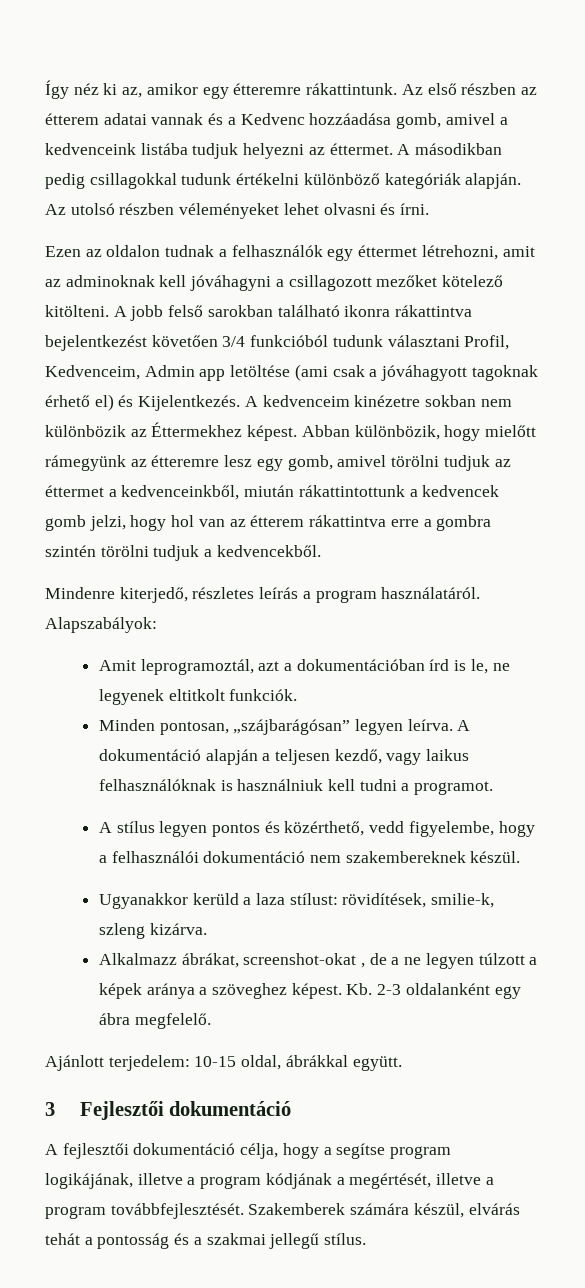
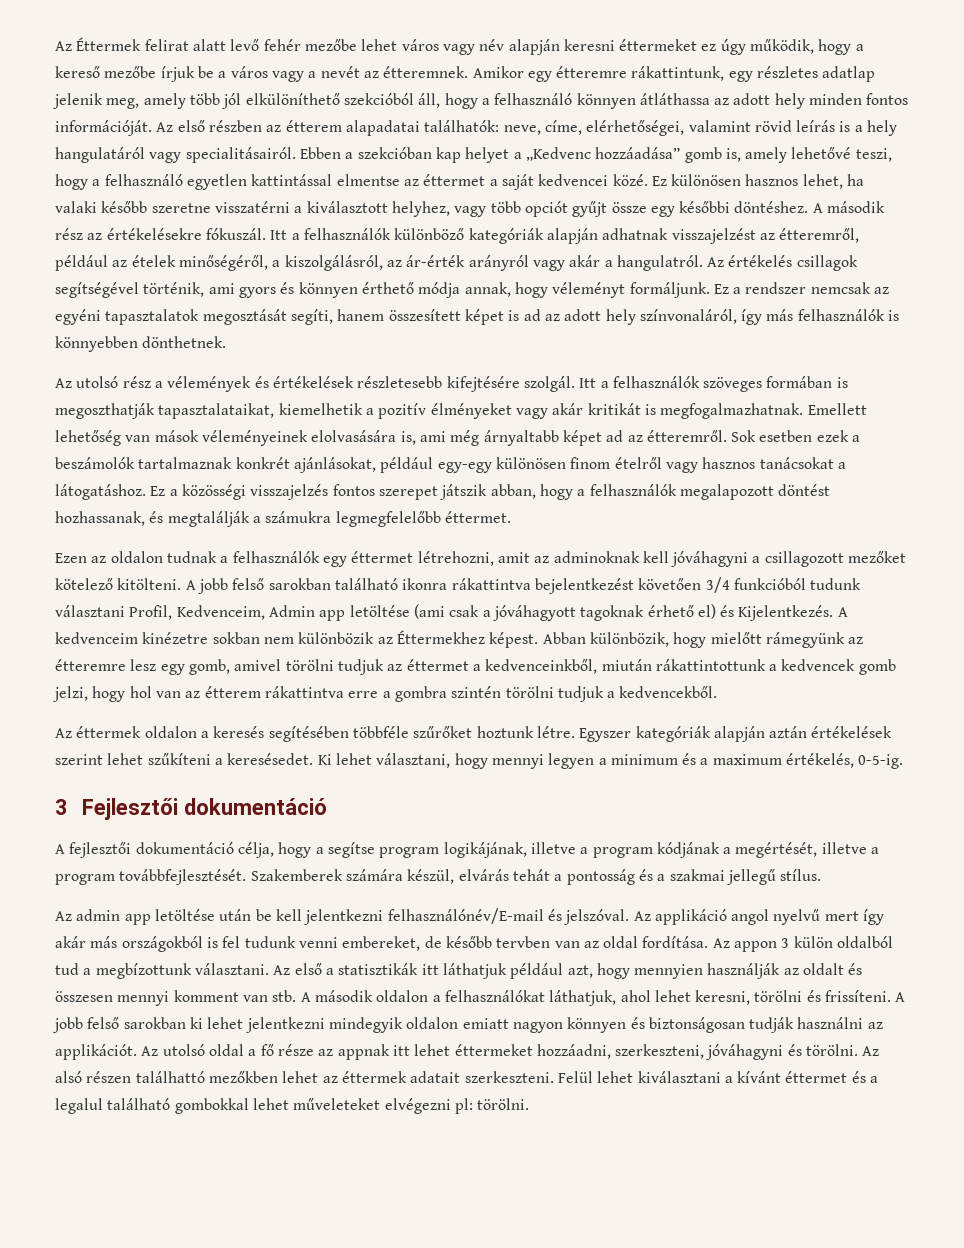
[45,80,398,99] Így néz ki az, amikor egy étteremre rákattintunk. -> [55,37,864,55] [55,66,876,82] [53,93,909,109] [55,120,152,136] Az Éttermek felirat alatt levő fehér mezőbe lehet város vagy név alapján keresni éttermeket ez úgy működik, hogy a kereső mezőbe írjuk be a város vagy a nevét az étteremnek. Amikor egy étteremre rákattintunk, egy részletes adatlap jelenik meg, amely több jól elkülöníthető szekcióból áll, hogy a felhasználó könnyen átláthassa az adott hely minden fontos információját.
[103,113,508,129] [45,143,503,159] [45,173,522,189] [45,203,430,219] adatai vannak és a Kedvenc hozzáadása gomb, amivel a kedvenceink listába tudjuk helyezni az éttermet. A másodikban pedig csillagokkal tudunk értékelni különböző kategóriák alapján. Az utolsó részben véleményeket lehet olvasni és írni. -> [345,120,898,136] [55,147,892,163] [55,174,865,190] [55,201,886,217] [55,228,860,244] [55,255,858,271] [55,282,890,298] [55,309,900,325] [55,336,227,352] [55,376,848,392] [55,403,867,419] [55,430,861,446] [55,457,846,473] [55,484,831,500] [55,511,511,527] alapadatai találhatók: neve, címe, elérhetőségei, valamint rövid leírás is a hely hangulatáról vagy specialitásairól. Ebben a szekcióban kap helyet a „Kedvenc hozzáadása” gomb is, amely lehetővé teszi, hogy a felhasználó egyetlen kattintással elmentse az éttermet a saját kedvencei közé. Ez különösen hasznos lehet, ha valaki később szeretne visszatérni a kiválasztott helyhez, vagy több opciót gyűjt össze egy későbbi döntéshez. A második rész az értékelésekre fókuszál. Itt a felhasználók különböző kategóriák alapján adhatnak visszajelzést az étteremről, például az ételek minőségéről, a kiszolgálásról, az ár-érték arányról vagy akár a hangulatról. Az értékelés csillagok segítségével történik, ami gyors és könnyen érthető módja annak, hogy véleményt formáljunk. Ez a rendszer nemcsak az egyéni tapasztalatok megosztását segíti, hanem összesített képet is ad az adott hely színvonaláról, így más felhasználók is könnyebben dönthetnek. // Az utolsó rész a vélemények és értékelések részletesebb kifejtésére szolgál. Itt a felhasználók szöveges formában is megoszthatják tapasztalataikat, kiemelhetik a pozitív élményeket vagy akár kritikát is megfogalmazhatnak. Emellett lehetőség van mások véleményeinek elolvasására is, ami még árnyaltabb képet ad az étteremről. Sok esetben ezek a beszámolók tartalmaznak konkrét ajánlásokat, például egy-egy különösen finom ételről vagy hasznos tanácsokat a látogatáshoz. Ez a közösségi visszajelzés fontos szerepet játszik abban, hogy a felhasználók megalapozott döntést hozhassanak, és megtalálják a számukra legmegfelelőbb éttermet.
[45,587,481,603] [45,617,157,633] [98,659,510,675] [98,689,298,705] [98,719,471,735] [98,749,470,765] [98,779,494,795] [98,821,535,837] [98,851,521,863] [98,893,495,909] [98,923,207,939] [98,953,538,969] [98,983,521,999] [98,1013,211,1029] [45,1055,402,1071] Mindenre kiterjedő, részletes leírás a program használatáról. Alapszabályok: // Amit leprogramoztál, azt a dokumentációban írd is le, ne legyenek eltitkolt funkciók. // Minden pontosan, „szájbarágósan” legyen leírva. A dokumentáció alapján a teljesen kezdő, vagy laikus felhasználóknak is használniuk kell tudni a programot. // A stílus legyen pontos és közérthető, vedd figyelembe, hogy a felhasználói dokumentáció nem szakembereknek készül. // Ugyanakkor kerüld a laza stílust: rövidítések, smilie-k, szleng kizárva. // Alkalmazz ábrákat, screenshot-okat , de a ne legyen túlzott a képek aránya a szöveghez képest. Kb. 2-3 oldalanként egy ábra megfelelő. // Ajánlott terjedelem: 10-15 oldal, ábrákkal együtt. -> [55,726,893,742] [55,753,904,769] Az éttermek oldalon a keresés segítésében többféle szűrőket hoztunk létre. Egyszer kategóriák alapján aztán értékelések szerint lehet szűkíteni a keresésedet. Ki lehet választani, hogy mennyi legyen a minimum és a maximum értékelés, 0-5-ig.
(367, 1239) none -> [55,908,885,925] [55,936,894,952] [55,963,863,979] [55,990,906,1006] [53,1017,883,1033] [55,1044,880,1060] [55,1071,879,1083] [55,1098,530,1114] // Az admin app letöltése után be kell jelentkezni felhasználónév/E-mail és jelszóval. Az applikáció angol nyelvű mert így akár más országokból is fel tudunk venni embereket, de később tervben van az oldal fordítása. Az appon 3 külön oldalból tud a megbízottunk választani. Az első a statisztikák itt láthatjuk például azt, hogy mennyien használják az oldalt és összesen mennyi komment van stb. A második oldalon a felhasználókat láthatjuk, ahol lehet keresni, törölni és frissíteni. A jobb felső sarokban ki lehet jelentkezni mindegyik oldalon emiatt nagyon könnyen és biztonságosan tudják használni az applikációt. Az utolsó oldal a fő része az appnak itt lehet éttermeket hozzáadni, szerkeszteni, jóváhagyni és törölni. Az alsó részen találhattó mezőkben lehet az éttermek adatait szerkeszteni. Felül lehet kiválasztani a kívánt éttermet és a legalul található gombokkal lehet műveleteket elvégezni pl: törölni.

